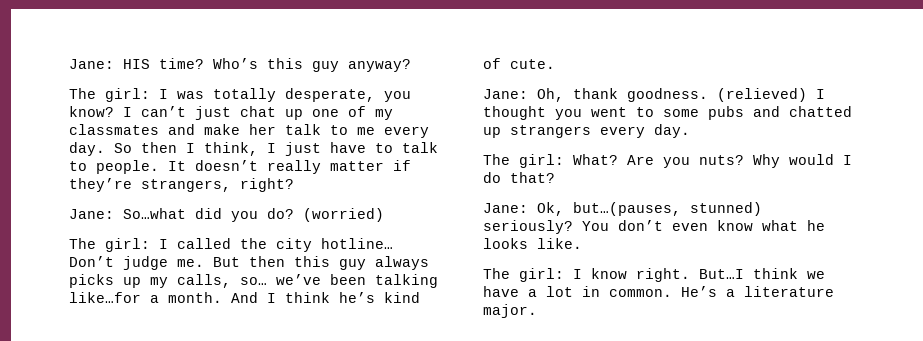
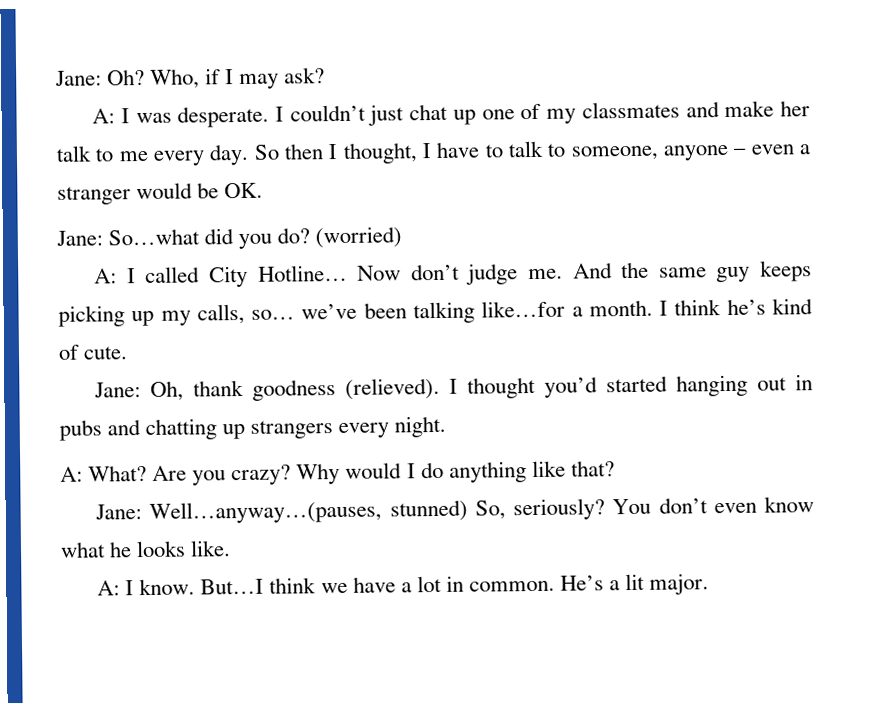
[69,58,411,72] [69,88,411,102] [69,106,186,117] Jane: HIS time? Who’s this guy anyway? // The girl: I was totally desperate, you know? I can’t -> [55,67,326,90] [92,104,366,128] Jane: Oh? Who, if I may ask? // A: I was desperate. I couldn’t
[204,142,321,156] think, I just -> [342,142,432,164] thought, I
[96,160,411,174] [69,178,294,192] people. It doesn’t really matter if they’re strangers, right? -> [570,144,810,161] [57,182,264,205] someone, anyone – even a stranger would be OK.
[69,238,393,252] [69,256,429,270] [69,274,114,288] The girl: I called the city hotline… Don’t judge me. But then this guy always picks -> [94,260,812,288] [58,305,125,327] A: I called City Hotline… Now don’t judge me. And the same guy keeps picking
[231,292,258,303] And -> (653, 308) none
[627,88,825,102] [483,106,699,120] goodness. (relieved) I thought you went to some -> [252,374,814,401] goodness (relieved). I thought you’d started hanging out in
[789,106,852,117] chatted -> [145,418,218,440] chatting
[654,124,690,138] [483,154,564,168] day. // The girl: -> [394,415,447,438] [60,466,83,482] night. // A:
[699,155,744,165] nuts? -> [231,464,292,486] crazy?
(501, 177) none -> [448,460,566,483] anything like
[537,202,762,216] Ok, but…(pauses, stunned) -> [149,499,506,524] Well…anyway…(pauses, stunned) So,
[483,268,690,282] The girl: I know right. -> [97,578,196,596] A: I know.
[744,286,834,297] literature -> [625,573,646,591] lit

